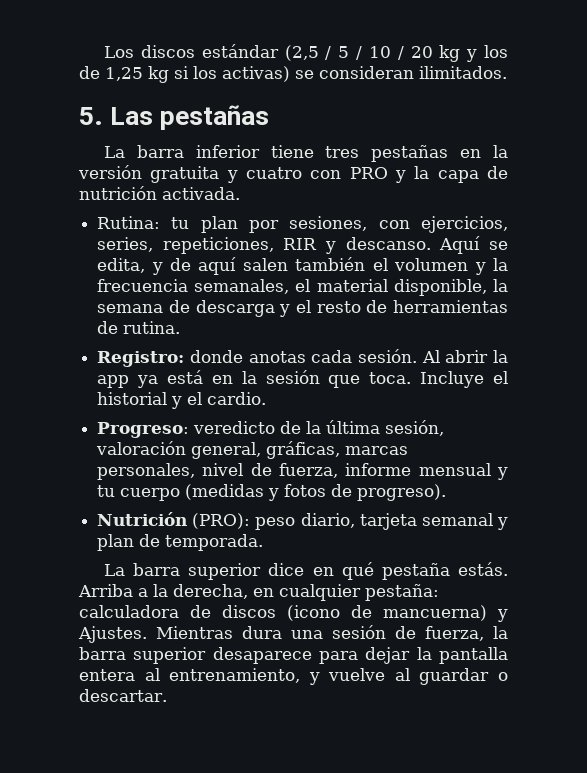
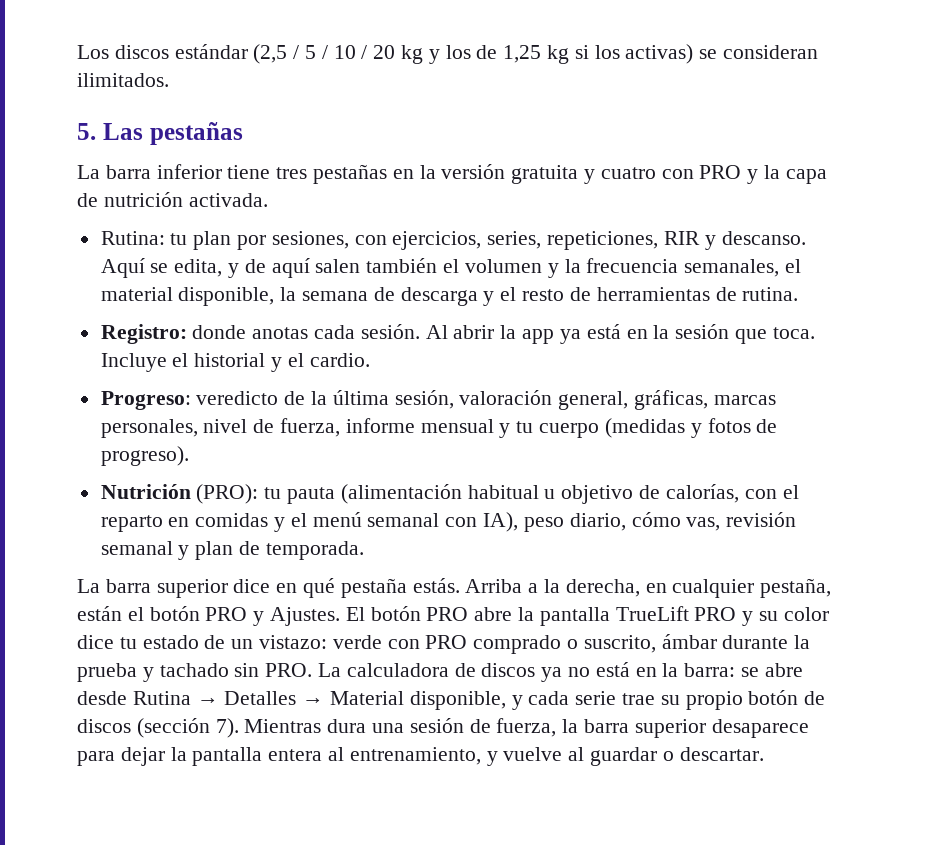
[255,513,417,530] peso diario, tarjeta -> [264,484,799,504] [100,512,797,532] tu pauta (alimentación habitual u objetivo de calorías, con el reparto en comidas y el menú semanal con IA), peso diario, cómo vas, revisión
[365,584,439,601] [79,605,508,622] [78,626,147,643] pestaña: calculadora de discos (icono de mancuerna) y Ajustes. -> [760,578,832,598] [77,606,829,626] [77,634,811,654] [77,662,803,682] [77,690,826,710] [77,718,239,738] pestaña, están el botón PRO y Ajustes. El botón PRO abre la pantalla TrueLift PRO y su color dice tu estado de un vistazo: verde con PRO comprado o suscrito, ámbar durante la prueba y tachado sin PRO. La calculadora de discos ya no está en la barra: se abre desde Rutina → Detalles → Material disponible, y cada serie trae su propio botón de discos (sección 7).

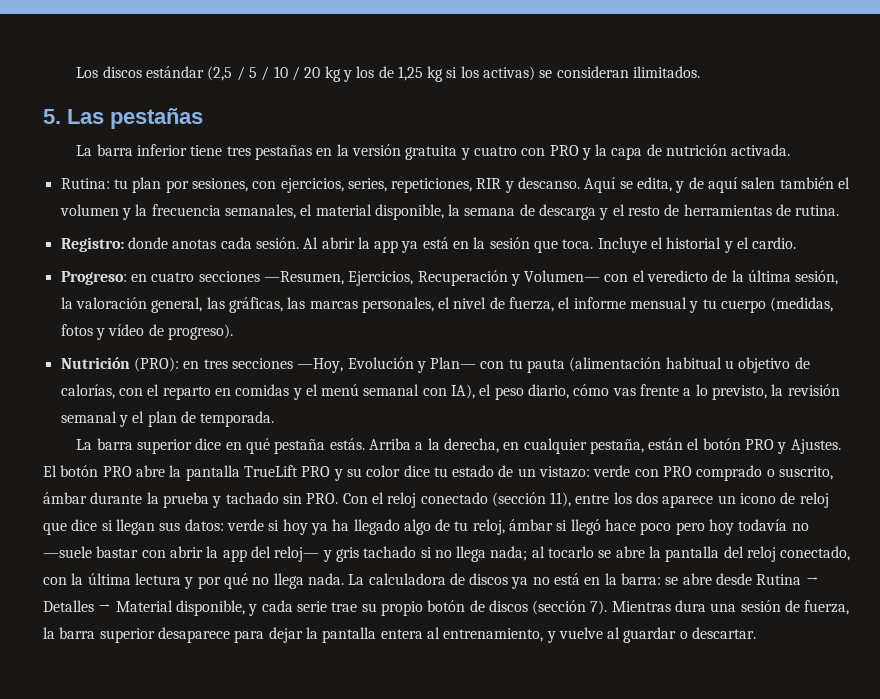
(191, 400) none -> [130,270,645,286] en cuatro secciones —Resumen, Ejercicios, Recuperación y Volumen— con el
(454, 399) none -> [60,297,73,309] la
[634,390,709,410] gráficas, -> [206,297,306,313] las gráficas, las
(198, 428) none -> [438,297,451,309] el
(341, 427) none -> [558,297,571,309] el
[604,418,751,438] (medidas y fotos -> [770,297,834,312] [60,324,145,340] (medidas, fotos y vídeo
(259, 494) none -> [183,357,505,373] en tres secciones —Hoy, Evolución y Plan— con
(519, 522) none -> [479,384,492,396] el
[686,517,721,531] vas, -> [612,384,784,400] vas frente a lo previsto, la
(190, 552) none -> [132,411,145,423] el
(313, 670) none -> [342,492,829,508] [43,519,809,535] [43,546,851,562] [43,573,344,589] Con el reloj conectado (sección 11), entre los dos aparece un icono de reloj que dice si llegan sus datos: verde si hoy ya ha llegado algo de tu reloj, ámbar si llegó hace poco pero hoy todavía no —suele bastar con abrir la app del reloj— y gris tachado si no llega nada; al tocarlo se abre la pantalla del reloj conectado, con la última lectura y por qué no llega nada.

